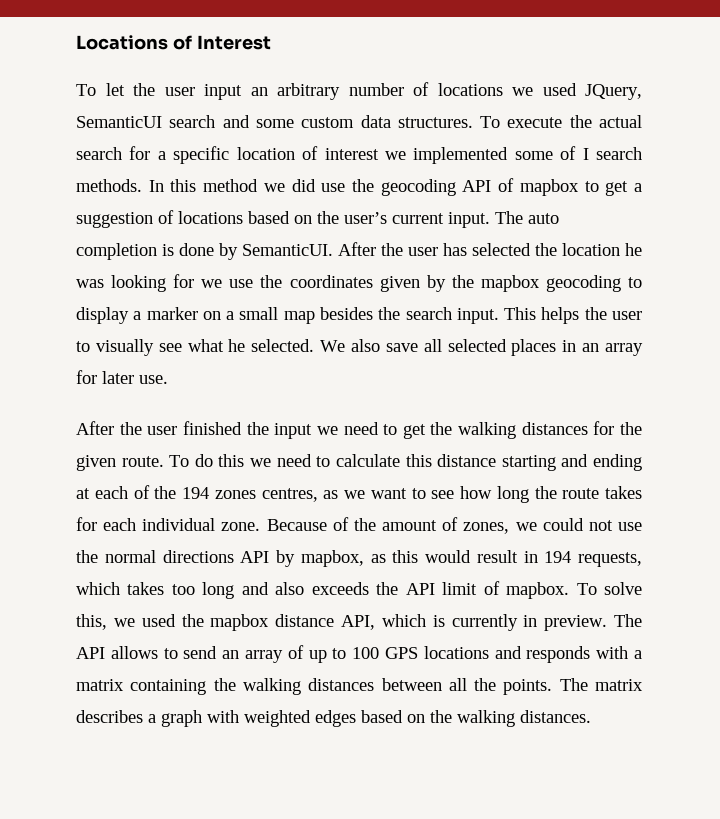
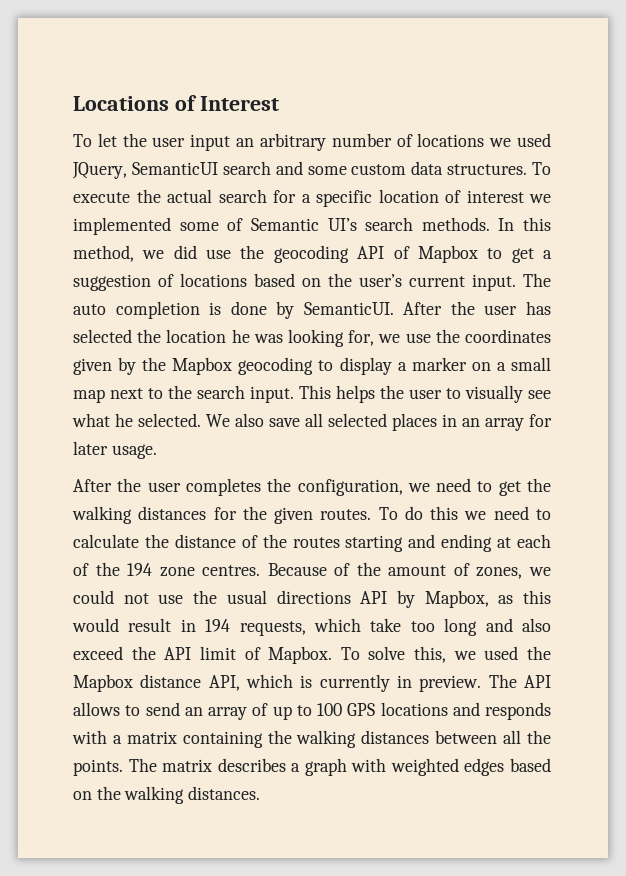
[582,148,589,160] I -> [250,218,357,231] Semantic UI’s
[203,179,259,192] method -> [73,245,134,262] method,
[519,179,579,196] mapbox -> [417,245,478,263] Mapbox
[173,274,195,288] for -> [348,330,375,346] for,
[480,275,540,292] mapbox -> [172,357,233,375] Mapbox
[320,307,373,320] besides -> [110,388,163,399] next to
[139,375,168,384] [76,421,313,439] use. // After the user finished the input -> [111,444,157,459] [73,478,403,496] usage. // After the user completes the configuration,
[121,456,164,467] route. -> [320,509,372,520] routes.
[405,454,497,467] this distance -> [144,534,340,548] the distance of the routes
[214,486,642,503] [76,517,261,531] zones centres, as we want to see how long the route takes for each individual zone. -> [159,565,261,577] zone centres.
[104,550,156,563] normal -> [226,590,267,604] usual
[300,550,364,567] mapbox, -> [424,590,489,608] Mapbox,
[127,582,165,595] takes -> [370,618,402,632] take
[311,582,369,595] exceeds -> [73,646,123,660] exceed
[506,582,570,599] mapbox. -> [268,646,333,664] Mapbox.
[210,614,270,631] mapbox -> [73,674,133,692] Mapbox

